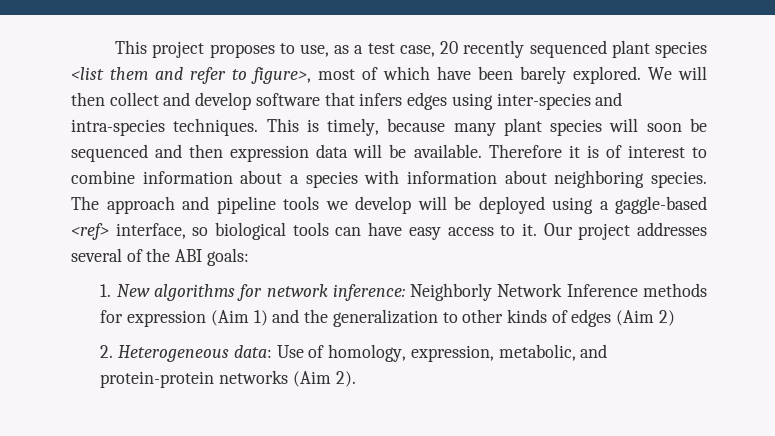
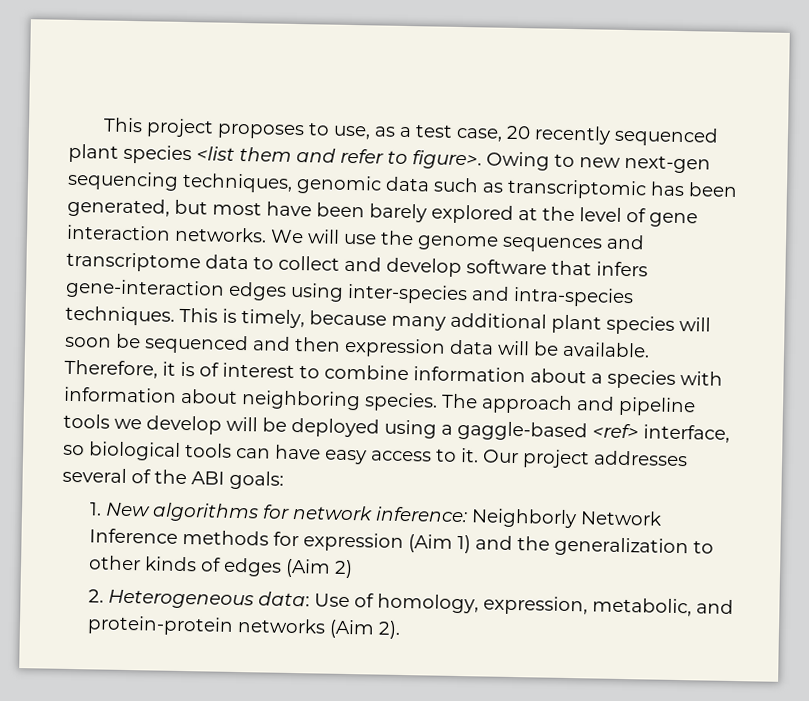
[251,66,707,84] [71,92,105,106] figure>, most of which have been barely explored. We will then -> [412,150,711,174] [67,170,738,200] [67,197,698,228] [66,224,645,253] [66,251,274,273] figure>. Owing to new next-gen sequencing techniques, genomic data such as transcriptomic has been generated, but most have been barely explored at the level of gene interaction networks. We will use the genome sequences and transcriptome data to
(403, 99) none -> [65,278,225,300] gene-interaction
(496, 129) none -> [450,312,547,329] additional
[488,144,562,158] Therefore -> [64,359,158,379] Therefore,

